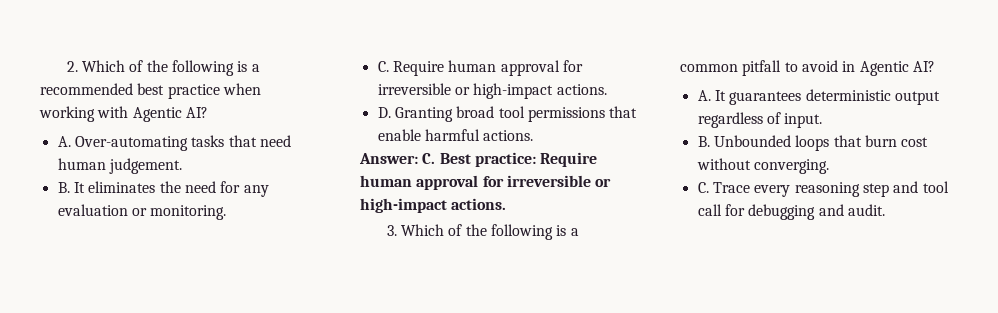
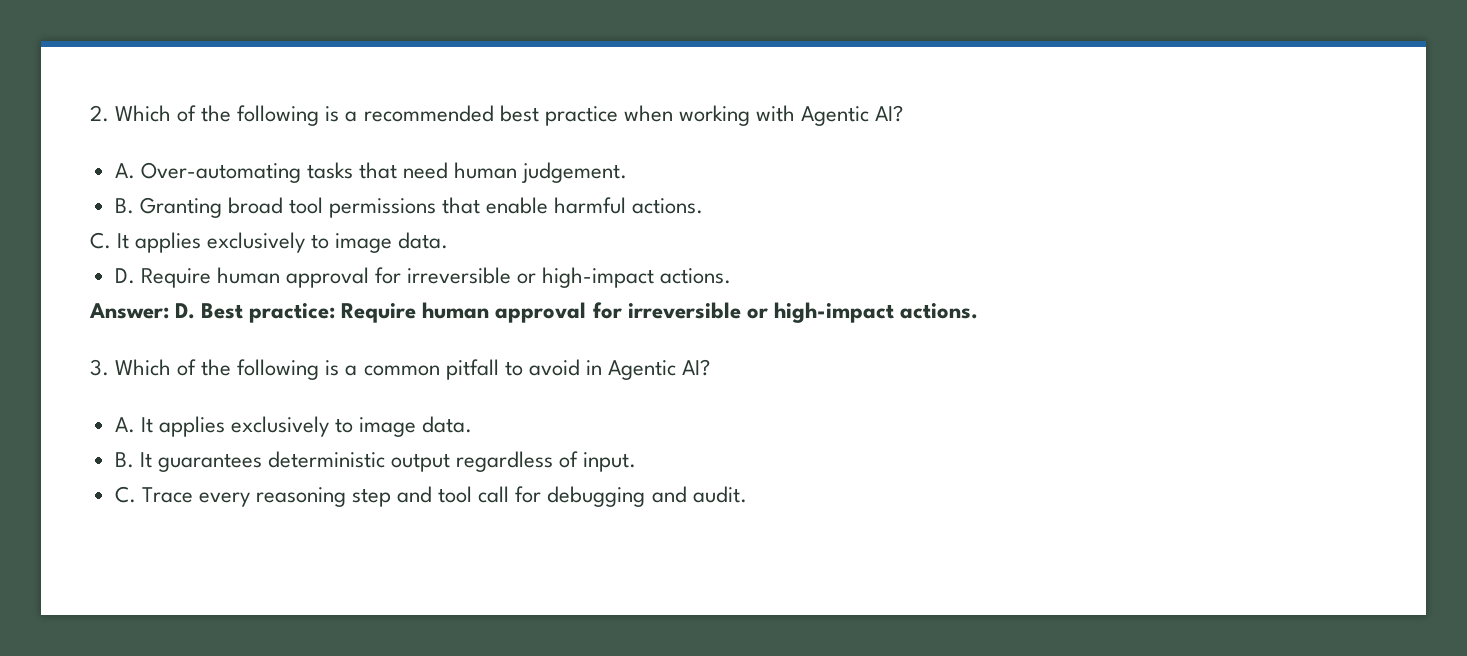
[73,181,269,197] [57,204,227,220] [377,60,583,76] [377,83,607,99] [377,106,638,122] [377,129,534,141] [359,153,436,164] It eliminates the need for any evaluation or monitoring. // C. Require human approval for irreversible or high-impact actions. // D. Granting broad tool permissions that enable harmful actions. // Answer: C. -> [139,197,704,218] [90,232,449,253] [114,267,732,288] [89,303,196,319] Granting broad tool permissions that enable harmful actions. // C. It applies exclusively to image data. // D. Require human approval for irreversible or high-impact actions. // Answer: D.
(726, 95) none -> [158,416,473,437] [114,452,152,468] applies exclusively to image data. // B. It
[697,135,929,151] [696,158,829,174] // B. Unbounded loops that burn cost without converging. -> (637, 462) none

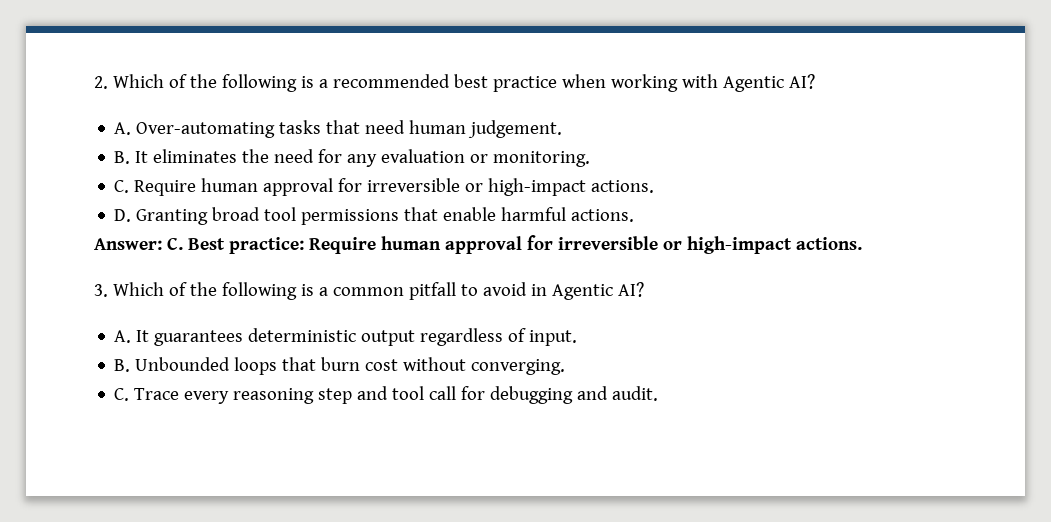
(134, 206) none -> [135,149,591,167] [114,178,655,196] [114,209,132,222] It eliminates the need for any evaluation or monitoring. // C. Require human approval for irreversible or high-impact actions. // D.
[90,232,449,253] [114,267,732,288] [89,303,196,319] C. It applies exclusively to image data. // D. Require human approval for irreversible or high-impact actions. // Answer: D. -> [94,237,183,250] Answer: C.
[158,416,473,437] [114,452,152,468] applies exclusively to image data. // B. It -> (150, 336) none
(637, 462) none -> [114,357,566,375] // B. Unbounded loops that burn cost without converging.

